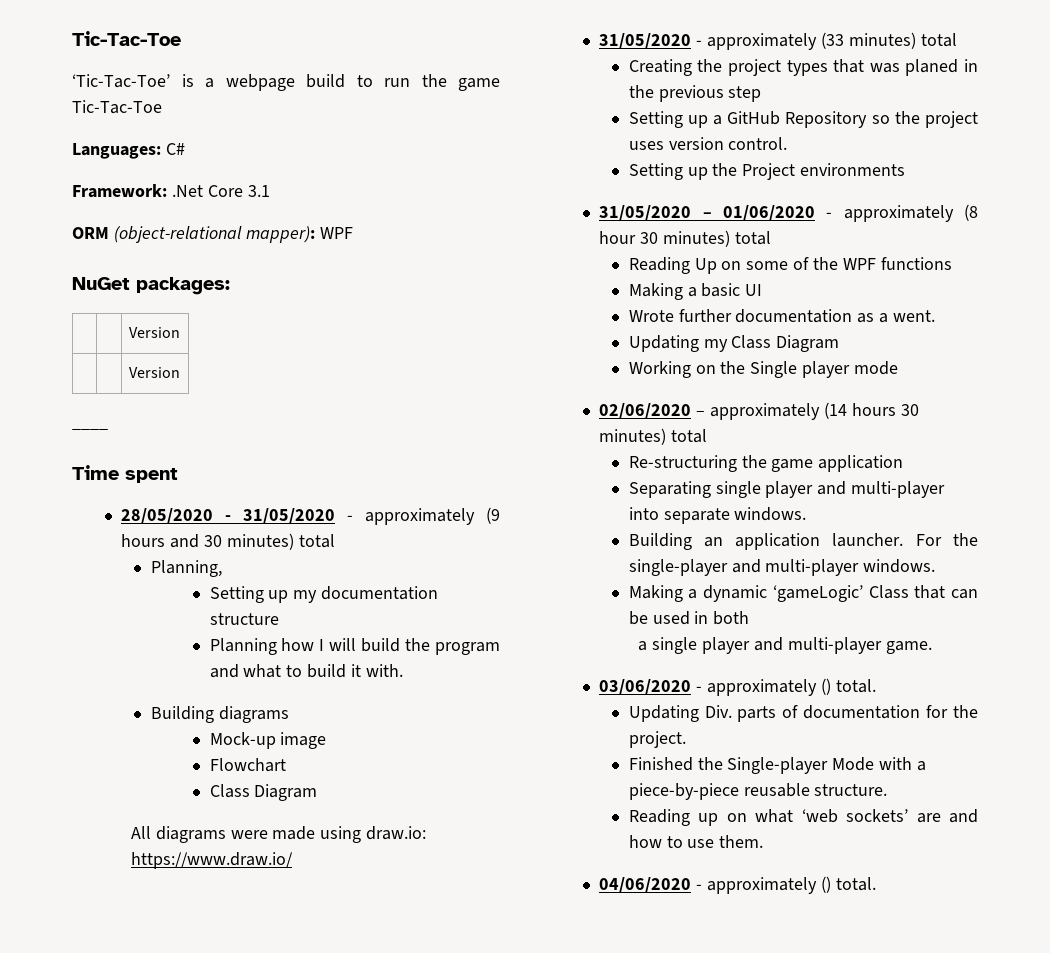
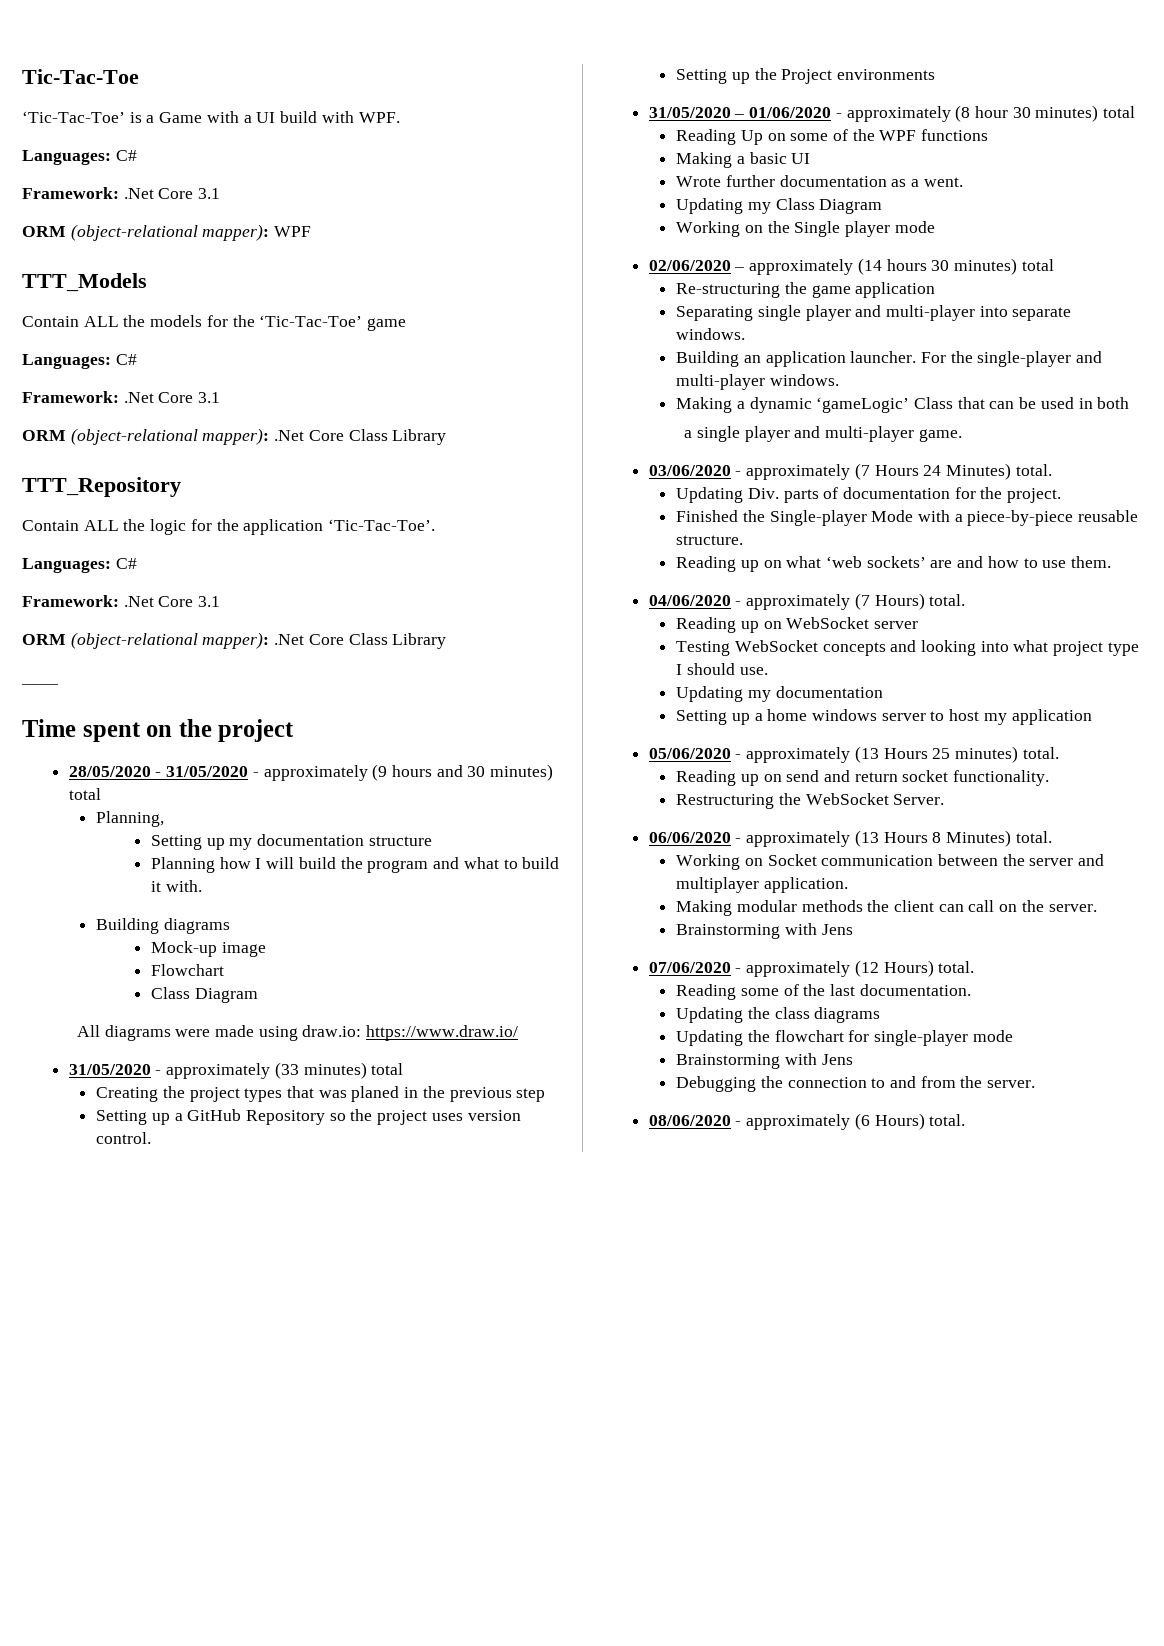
[225,74,500,91] [72,100,162,114] webpage build to run the game Tic-Tac-Toe -> [159,111,400,123] Game with a UI build with WPF.
[72,277,230,295] [128,327,180,338] [128,367,180,378] NuGet packages: // | | Version // | | Version -> [22,273,147,292] [22,315,407,331] [22,354,137,369] [22,391,221,403] [22,428,447,445] [22,477,181,497] [22,519,436,535] [22,558,137,573] [22,595,221,607] [22,632,447,649] TTT_Models // Contain ALL the models for the ‘Tic-Tac-Toe’ game // Languages: C# // Framework: .Net Core 3.1 // ORM (object-relational mapper): .Net Core Class Library // TTT_Repository // Contain ALL the logic for the application ‘Tic-Tac-Toe’. // Languages: C# // Framework: .Net Core 3.1 // ORM (object-relational mapper): .Net Core Class Library
(178, 475) none -> [146,719,295,742] on the project
[820,678,831,695] () -> [854,463,1012,480] (7 Hours 24 Minutes)
[820,876,876,893] () total. -> [854,593,966,610] [676,617,919,633] [676,640,1139,656] [676,663,768,675] [676,686,883,702] [676,709,1092,725] [648,746,1059,763] [676,770,1050,786] [676,793,945,809] [648,830,1052,847] [676,854,1105,870] [676,877,848,893] [676,900,1097,916] [676,923,853,939] [648,960,975,977] [676,984,971,1000] [676,1007,881,1023] [676,1030,1013,1046] [676,1053,853,1069] [676,1076,1036,1092] [648,1113,966,1130] (7 Hours) total. // Reading up on WebSocket server // Testing WebSocket concepts and looking into what project type I should use. // Updating my documentation // Setting up a home windows server to host my application // 05/06/2020 - approximately (13 Hours 25 minutes) total. // Reading up on send and return socket functionality. // Restructuring the WebSocket Server. // 06/06/2020 - approximately (13 Hours 8 Minutes) total. // Working on Socket communication between the server and multiplayer application. // Making modular methods the client can call on the server. // Brainstorming with Jens // 07/06/2020 - approximately (12 Hours) total. // Reading some of the last documentation. // Updating the class diagrams // Updating the flowchart for single-player mode // Brainstorming with Jens // Debugging the connection to and from the server. // 08/06/2020 - approximately (6 Hours) total.

